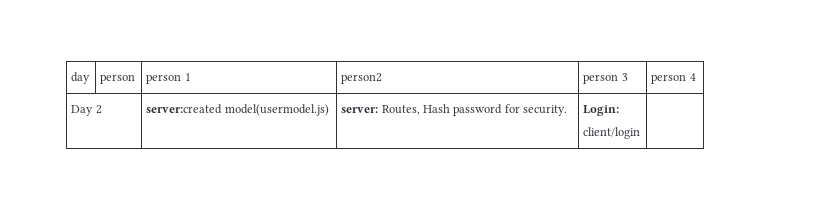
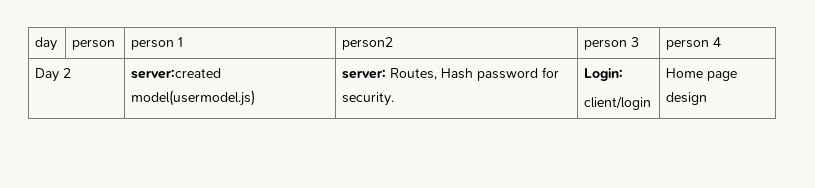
(641, 133) none -> [666,68,738,81] [666,92,708,105] Home page design

